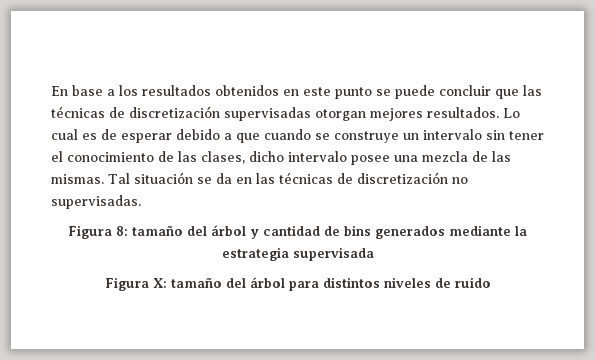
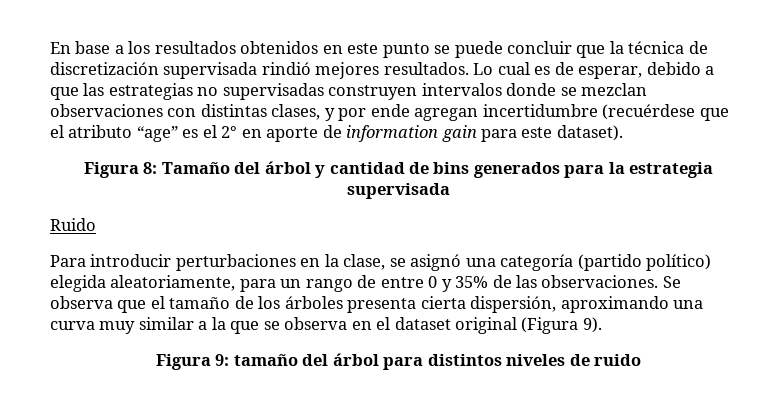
[523,85,542,96] [51,106,366,121] las técnicas de discretización supervisadas otorgan -> [609,41,708,54] [50,62,311,79] la técnica de discretización supervisada rindió
[121,133,172,143] esperar -> [578,66,643,79] esperar,
[264,129,544,143] [51,151,511,165] [51,172,468,184] [51,195,141,209] cuando se construye un intervalo sin tener el conocimiento de las clases, dicho intervalo posee una mezcla de las mismas. Tal situación se da en las técnicas de discretización no supervisadas. -> [83,83,648,100] [50,104,729,121] [50,125,623,142] las estrategias no supervisadas construyen intervalos donde se mezclan observaciones con distintas clases, y por ende agregan incertidumbre (recuérdese que el atributo “age” es el 2° en aporte de information gain para este dataset).
[132,226,183,236] tamaño -> [161,162,230,174] Tamaño
[449,225,511,236] mediante -> [564,165,605,178] para
[104,277,167,291] // Figura X: -> [50,218,96,231] [50,254,712,271] [50,275,681,292] [50,296,704,313] [50,317,602,334] [155,354,230,370] // Ruido // Para introducir perturbaciones en la clase, se asignó una categoría (partido político) elegida aleatoriamente, para un rango de entre 0 y 35% de las observaciones. Se observa que el tamaño de los árboles presenta cierta dispersión, aproximando una curva muy similar a la que se observa en el dataset original (Figura 9). // Figura 9:

